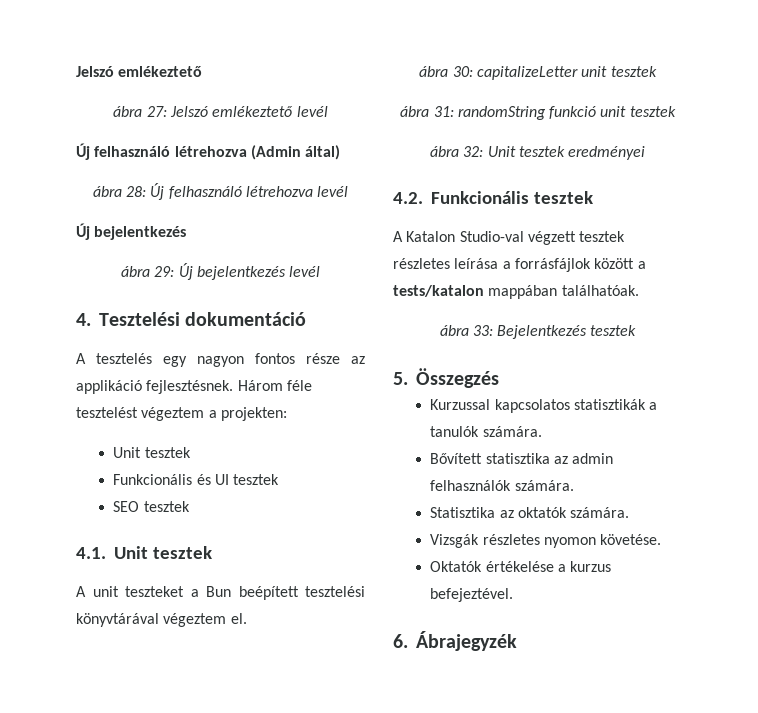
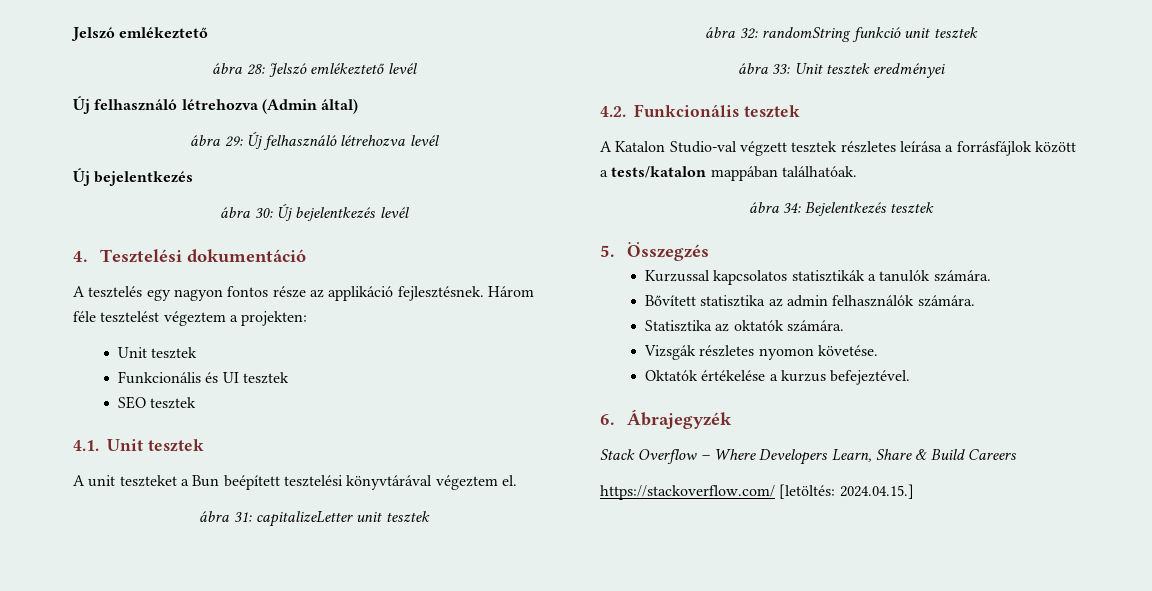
[146,106,167,117] 27: -> [246,64,265,75] 28:
[126,186,147,197] 28: -> [224,136,243,147] 29:
[154,266,175,277] 29: -> [254,208,273,218] 30:
[452,66,473,77] 30: -> [233,512,252,522] 31:
[433,106,454,117] 31: -> [739,28,758,39] 32:
[463,146,484,157] 32: -> [772,64,791,74] 33:
[472,325,493,336] 33: -> [782,203,801,213] 34:
(517, 641) none -> [600,449,1017,465] [600,484,914,500] // Stack Overflow – Where Developers Learn, Share & Build Careers // https://stackoverflow.com/ [letöltés: 2024.04.15.]

